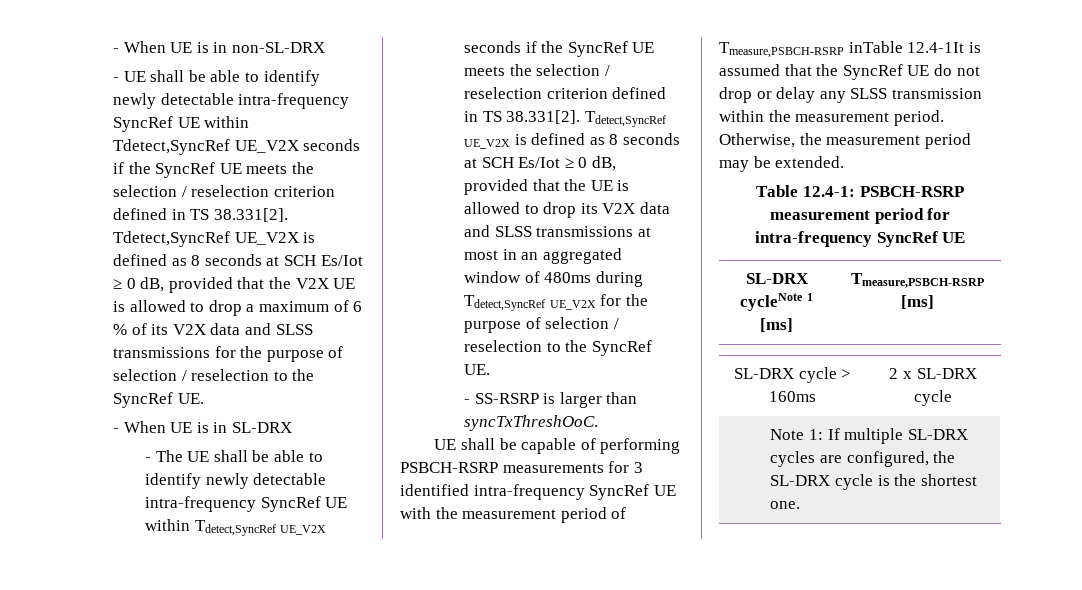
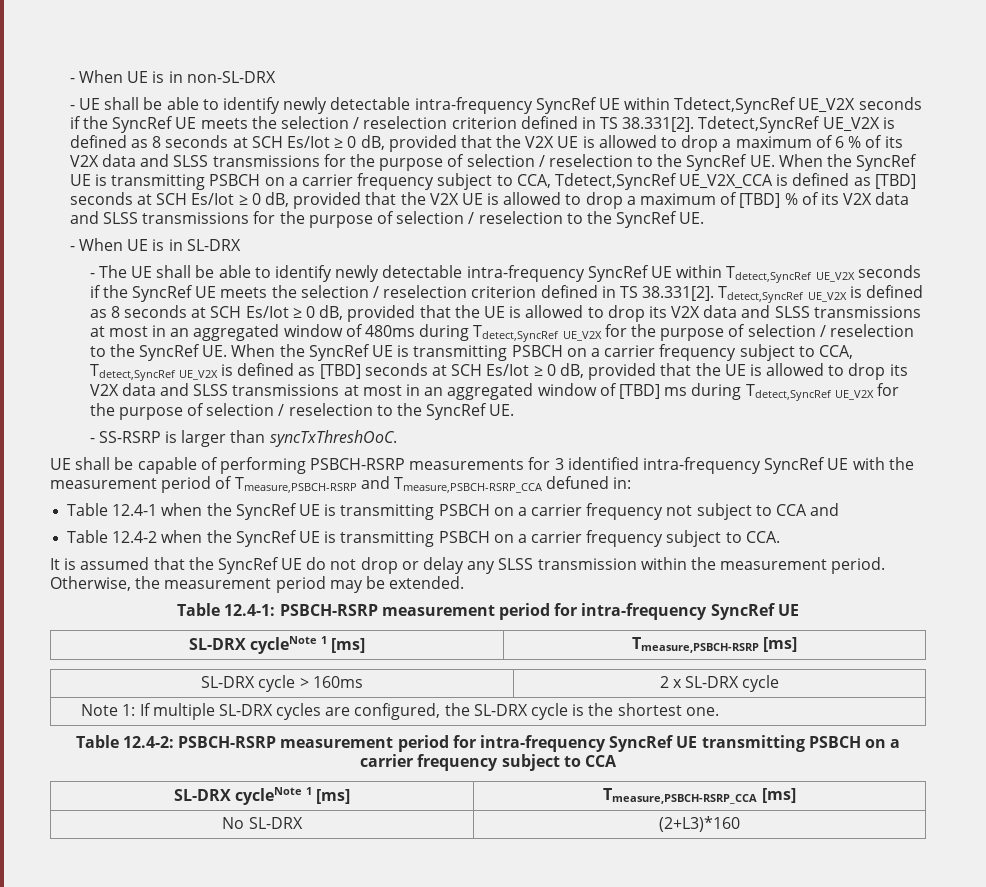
(204, 398) none -> [778,154,918,171] [69,173,916,190] [69,192,910,209] [69,211,705,228] When the SyncRef UE is transmitting PSBCH on a carrier frequency subject to CCA, Tdetect,SyncRef UE_V2X_CCA is defined as [TBD] seconds at SCH Es/Iot ≥ 0 dB, provided that the V2X UE is allowed to drop a maximum of [TBD] % of its V2X data and SLSS transmissions for the purpose of selection / reselection to the SyncRef UE.
(491, 369) none -> [231,344,853,361] [89,363,908,381] [89,383,899,401] [89,403,515,420] When the SyncRef UE is transmitting PSBCH on a carrier frequency subject to CCA, Tdetect,SyncRef UE_V2X is defined as [TBD] seconds at SCH Es/Iot ≥ 0 dB, provided that the UE is allowed to drop its V2X data and SLSS transmissions at most in an aggregated window of [TBD] ms during Tdetect,SyncRef UE_V2X for the purpose of selection / reselection to the SyncRef UE.
[848,41,965,53] inTable 12.4-1It -> [360,476,632,493] [67,503,840,520] [67,530,780,547] [50,558,60,570] and Tmeasure,PSBCH-RSRP_CCA defuned in: // Table 12.4-1 when the SyncRef UE is transmitting PSBCH on a carrier frequency not subject to CCA and // Table 12.4-2 when the SyncRef UE is transmitting PSBCH on a carrier frequency subject to CCA. // It
(801, 505) none -> [75,735,901,752] [360,754,617,771] [173,787,351,805] [603,788,796,804] [222,817,303,829] [659,816,740,832] // Table 12.4-2: PSBCH-RSRP measurement period for intra-frequency SyncRef UE transmitting PSBCH on a carrier frequency subject to CCA // SL-DRX cycleNote 1 [ms] | Tmeasure,PSBCH-RSRP_CCA [ms] // No SL-DRX | (2+L3)*160

